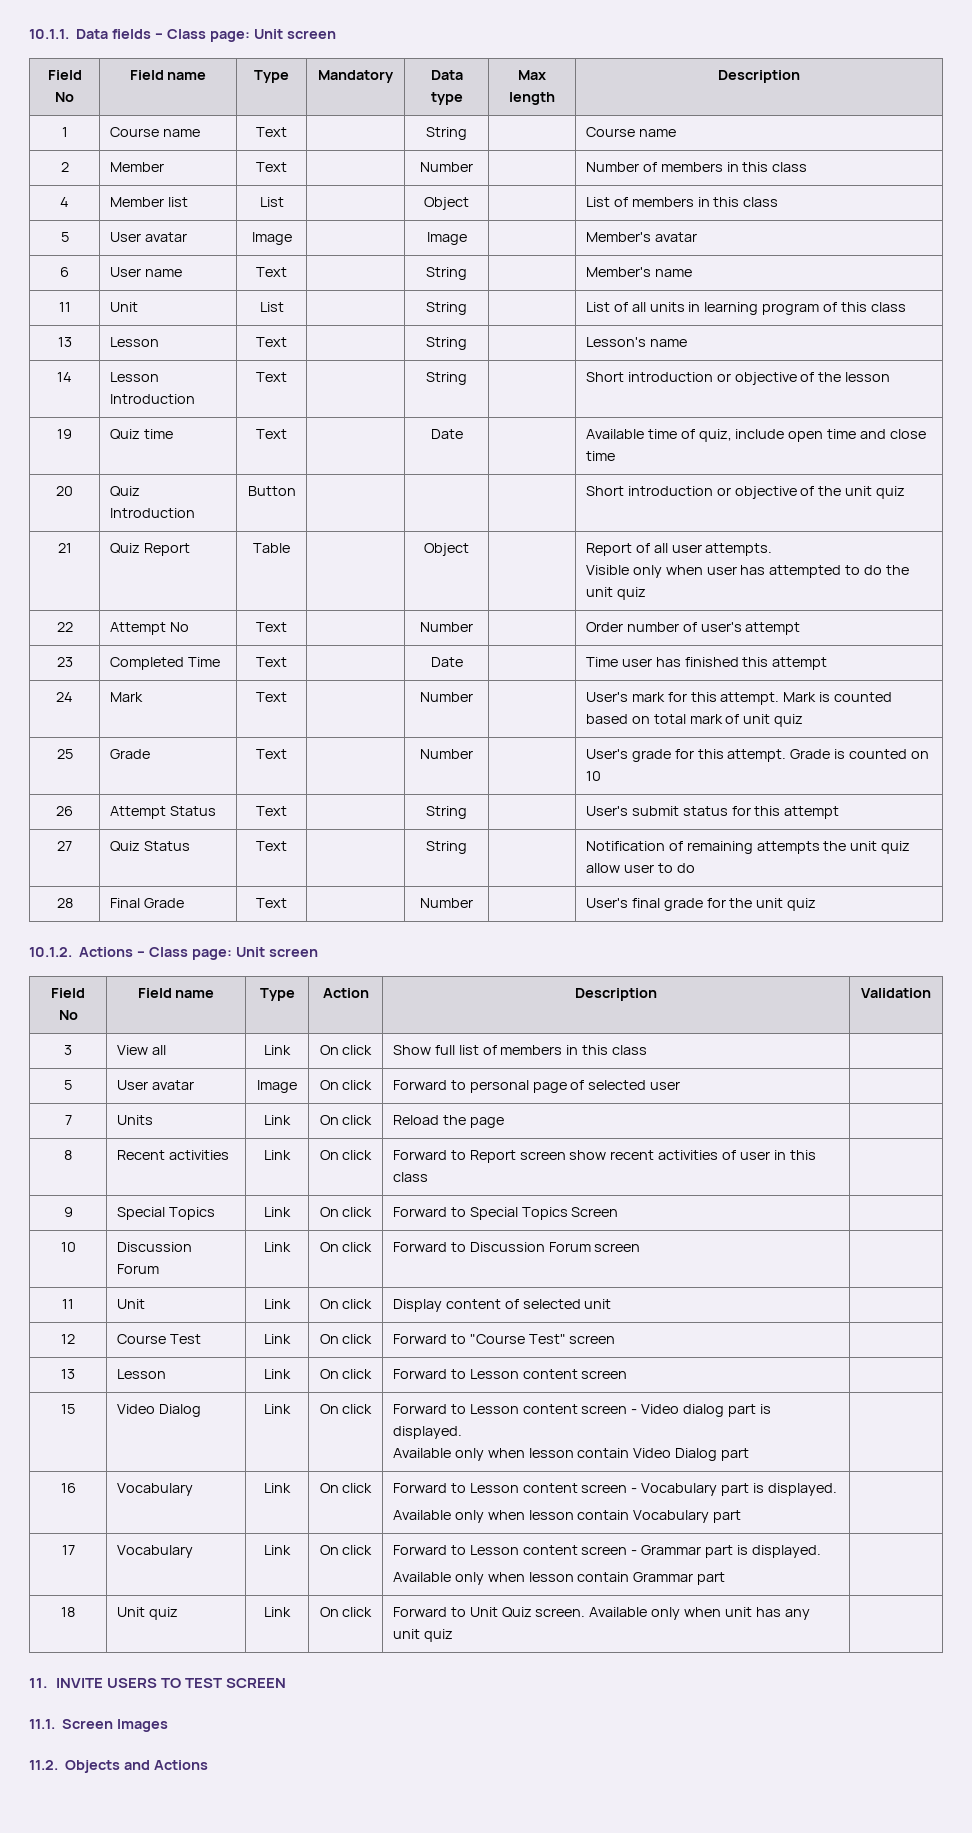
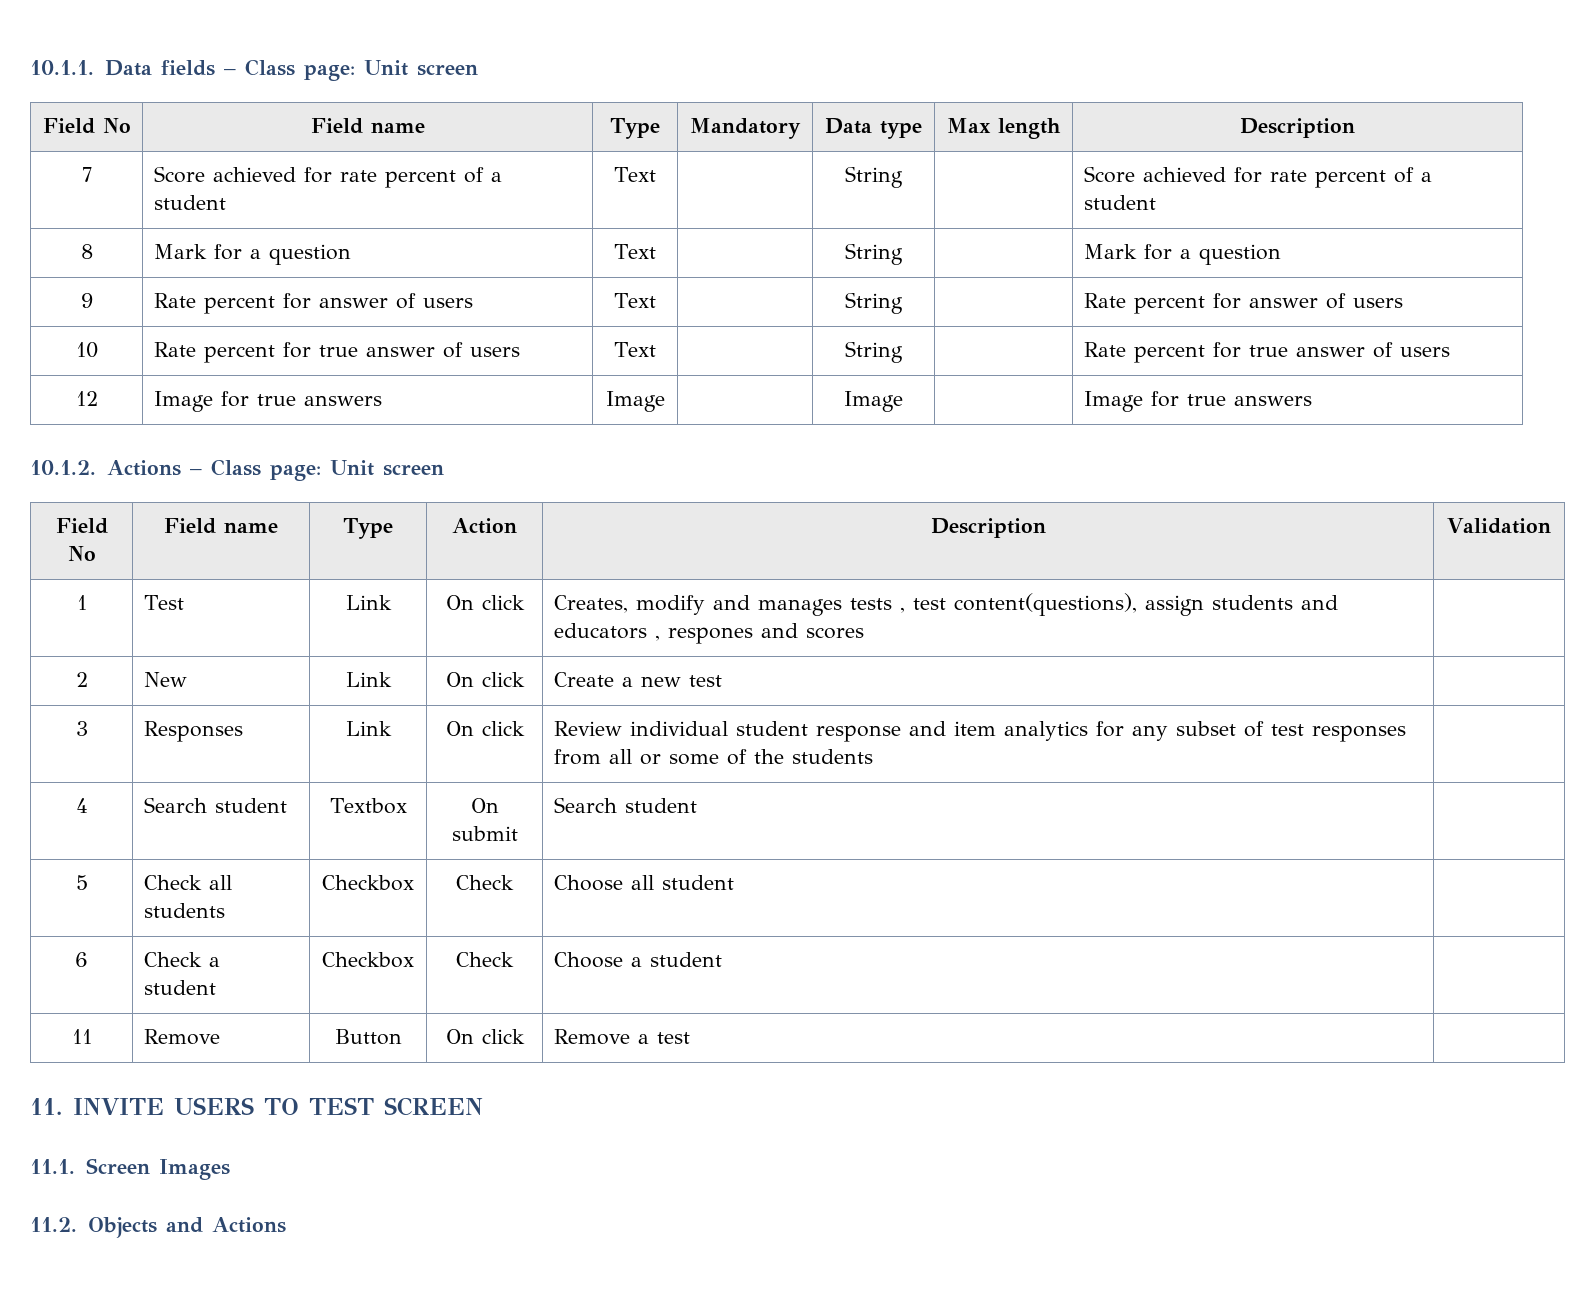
[61,127,68,137] [109,127,200,137] [256,127,287,137] [426,127,467,140] [585,127,676,137] [60,162,69,172] [109,162,164,172] [256,162,287,172] [420,162,473,172] [585,162,808,172] [60,197,69,207] [109,197,188,207] [259,197,284,207] [424,197,469,210] [585,197,779,207] [60,232,69,242] [109,232,187,242] [251,232,292,245] [426,232,467,245] [585,232,697,242] [60,267,69,277] [109,267,182,277] [256,267,287,277] [426,267,467,280] [585,267,692,277] [58,302,71,312] [109,302,138,312] [259,302,284,312] [426,302,467,315] [585,302,907,315] [57,337,72,347] [109,337,159,347] [256,337,287,347] [426,337,467,350] [585,337,687,347] [57,372,72,382] [109,372,159,382] [109,394,195,404] [256,372,287,382] [426,372,467,385] [585,372,891,385] [57,429,72,439] [109,429,173,439] [256,429,287,439] [430,429,463,439] [585,429,927,442] [585,451,615,461] [56,486,73,496] [109,486,140,496] [109,508,195,518] [247,486,296,496] [585,486,906,499] [57,543,72,553] [109,543,190,556] [253,543,290,553] [424,543,469,556] [585,543,773,556] [585,565,910,578] [585,587,646,600] [56,622,73,632] [109,622,189,635] [256,622,287,632] [420,622,473,632] [585,622,801,635] [56,657,73,667] [109,657,220,670] [256,657,287,667] [430,657,463,667] [585,657,828,670] [56,692,73,702] [109,692,143,702] [256,692,287,702] [420,692,473,702] [585,692,893,705] [585,714,804,727] [56,749,73,759] [109,749,150,759] [256,749,287,759] [420,749,473,759] [585,749,930,762] [585,771,601,781] [56,806,73,816] [109,806,216,819] [256,806,287,816] [426,806,467,819] [585,806,840,819] [57,841,72,851] [109,841,190,851] [256,841,287,851] [426,841,467,854] [585,841,911,854] [585,863,695,873] [56,898,73,908] [109,898,184,908] [256,898,287,908] [420,898,473,908] [585,898,817,911] 1 | Course name | Text | | String | | Course name // 2 | Member | Text | | Number | | Number of members in this class // 4 | Member list | List | | Object | | List of members in this class // 5 | User avatar | Image | | Image | | Member's avatar // 6 | User name | Text | | String | | Member's name // 11 | Unit | List | | String | | List of all units in learning program of this class // 13 | Lesson | Text | | String | | Lesson's name // 14 | Lesson Introduction | Text | | String | | Short introduction or objective of the lesson // 19 | Quiz time | Text | | Date | | Available time of quiz, include open time and close time // 20 | Quiz Introduction | Button | | | | Short introduction or objective of the unit quiz // 21 | Quiz Report | Table | | Object | | Report of all user attempts. // Visible only when user has attempted to do the unit quiz // 22 | Attempt No | Text | | Number | | Order number of user's attempt // 23 | Completed Time | Text | | Date | | Time user has finished this attempt // 24 | Mark | Text | | Number | | User's mark for this attempt. Mark is counted based on total mark of unit quiz // 25 | Grade | Text | | Number | | User's grade for this attempt. Grade is counted on 10 // 26 | Attempt Status | Text | | String | | User's submit status for this attempt // 27 | Quiz Status | Text | | String | | Notification of remaining attempts the unit quiz allow user to do // 28 | Final Grade | Text | | Number | | User's final grade for the unit quiz -> [81,167,92,182] [154,166,503,188] [154,195,227,210] [614,167,657,182] [845,166,903,188] [1084,166,1433,188] [1084,195,1157,210] [80,244,93,259] [154,244,352,265] [614,244,657,259] [845,243,903,265] [1084,244,1282,265] [80,293,93,308] [154,293,474,314] [614,293,657,308] [845,292,903,314] [1084,293,1404,314] [75,342,98,358] [154,342,521,363] [614,342,657,357] [845,341,903,363] [1084,342,1451,363] [75,391,98,406] [154,391,383,412] [605,391,665,412] [844,391,903,412] [1084,391,1313,412] 7 | Score achieved for rate percent of a student | Text | | String | | Score achieved for rate percent of a student // 8 | Mark for a question | Text | | String | | Mark for a question // 9 | Rate percent for answer of users | Text | | String | | Rate percent for answer of users // 10 | Rate percent for true answer of users | Text | | String | | Rate percent for true answer of users // 12 | Image for true answers | Image | | Image | | Image for true answers
[64,1045,72,1055] [116,1045,166,1055] [264,1045,291,1055] [319,1045,373,1055] [392,1045,648,1055] [64,1080,72,1090] [116,1080,194,1090] [257,1080,297,1093] [319,1080,373,1090] [392,1080,681,1093] [64,1115,72,1125] [116,1115,153,1125] [264,1115,291,1125] [319,1115,373,1125] [392,1115,504,1128] [64,1150,72,1160] [116,1150,229,1160] [264,1150,291,1160] [319,1150,373,1160] [392,1150,816,1163] [392,1172,428,1182] [63,1207,73,1217] [116,1207,215,1220] [264,1207,291,1217] [319,1207,373,1217] [392,1207,619,1220] [60,1242,76,1252] [116,1242,192,1252] [116,1264,159,1274] [264,1242,291,1252] [319,1242,373,1252] [392,1242,641,1252] [62,1299,74,1309] [116,1299,145,1309] [264,1299,291,1309] [319,1299,373,1309] [392,1299,612,1312] [61,1334,75,1344] [116,1334,201,1344] [264,1334,291,1344] [319,1334,373,1344] [392,1334,616,1344] [61,1369,75,1379] [116,1369,166,1379] [264,1369,291,1379] [319,1369,373,1379] [392,1369,628,1379] [61,1404,75,1414] [116,1404,201,1417] [264,1404,291,1414] [319,1404,373,1414] [392,1404,772,1417] [392,1426,462,1439] [392,1448,750,1461] [60,1483,76,1493] [116,1483,193,1496] [264,1483,291,1493] [319,1483,373,1493] [392,1483,838,1496] [392,1510,742,1523] [61,1545,75,1555] [116,1545,193,1558] [264,1545,291,1555] [319,1545,373,1555] [392,1545,822,1558] [392,1572,726,1585] [61,1607,75,1617] [116,1607,178,1620] [264,1607,291,1617] [319,1607,373,1617] [392,1607,810,1620] [392,1629,453,1642] 3 | View all | Link | On click | Show full list of members in this class | // 5 | User avatar | Image | On click | Forward to personal page of selected user | // 7 | Units | Link | On click | Reload the page | // 8 | Recent activities | Link | On click | Forward to Report screen show recent activities of user in this class | // 9 | Special Topics | Link | On click | Forward to Special Topics Screen | // 10 | Discussion Forum | Link | On click | Forward to Discussion Forum screen | // 11 | Unit | Link | On click | Display content of selected unit | // 12 | Course Test | Link | On click | Forward to "Course Test" screen | // 13 | Lesson | Link | On click | Forward to Lesson content screen | // 15 | Video Dialog | Link | On click | Forward to Lesson content screen - Video dialog part is displayed. // Available only when lesson contain Video Dialog part | // 16 | Vocabulary | Link | On click | Forward to Lesson content screen - Vocabulary part is displayed. // Available only when lesson contain Vocabulary part | // 17 | Vocabulary | Link | On click | Forward to Lesson content screen - Grammar part is displayed. // Available only when lesson contain Grammar part | // 18 | Unit quiz | Link | On click | Forward to Unit Quiz screen. Available only when unit has any unit quiz -> [76,595,87,610] [144,595,185,610] [345,595,392,610] [445,595,525,610] [554,593,1339,616] [554,623,865,644] [75,672,88,687] [144,672,188,687] [345,672,392,687] [445,672,525,687] [554,672,723,687] [75,721,88,736] [144,721,244,742] [345,721,392,736] [445,721,525,736] [554,721,1407,742] [554,749,874,765] [75,798,88,813] [144,797,288,813] [329,798,407,814] [470,798,499,813] [451,826,518,841] [554,797,698,813] [75,875,88,890] [144,875,233,890] [144,903,226,918] [322,875,414,891] [456,875,514,890] [554,875,735,891] [75,952,88,967] [144,952,221,967] [144,980,217,995] [322,952,414,968] [456,952,514,967] [554,952,723,968] [71,1029,92,1044] [144,1029,221,1045] [334,1029,402,1045] [445,1029,525,1044] [554,1029,691,1045] 1 | Test | Link | On click | Creates, modify and manages tests , test content(questions), assign students and educators , respones and scores | // 2 | New | Link | On click | Create a new test | // 3 | Responses | Link | On click | Review individual student response and item analytics for any subset of test responses from all or some of the students | // 4 | Search student | Textbox | On submit | Search student | // 5 | Check all students | Checkbox | Check | Choose all student | // 6 | Check a student | Checkbox | Check | Choose a student | // 11 | Remove | Button | On click | Remove a test

